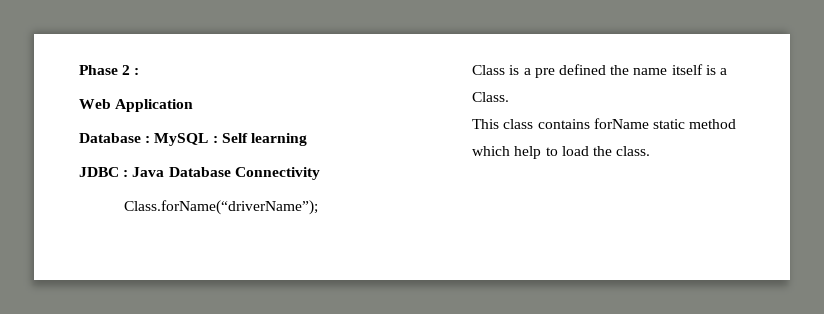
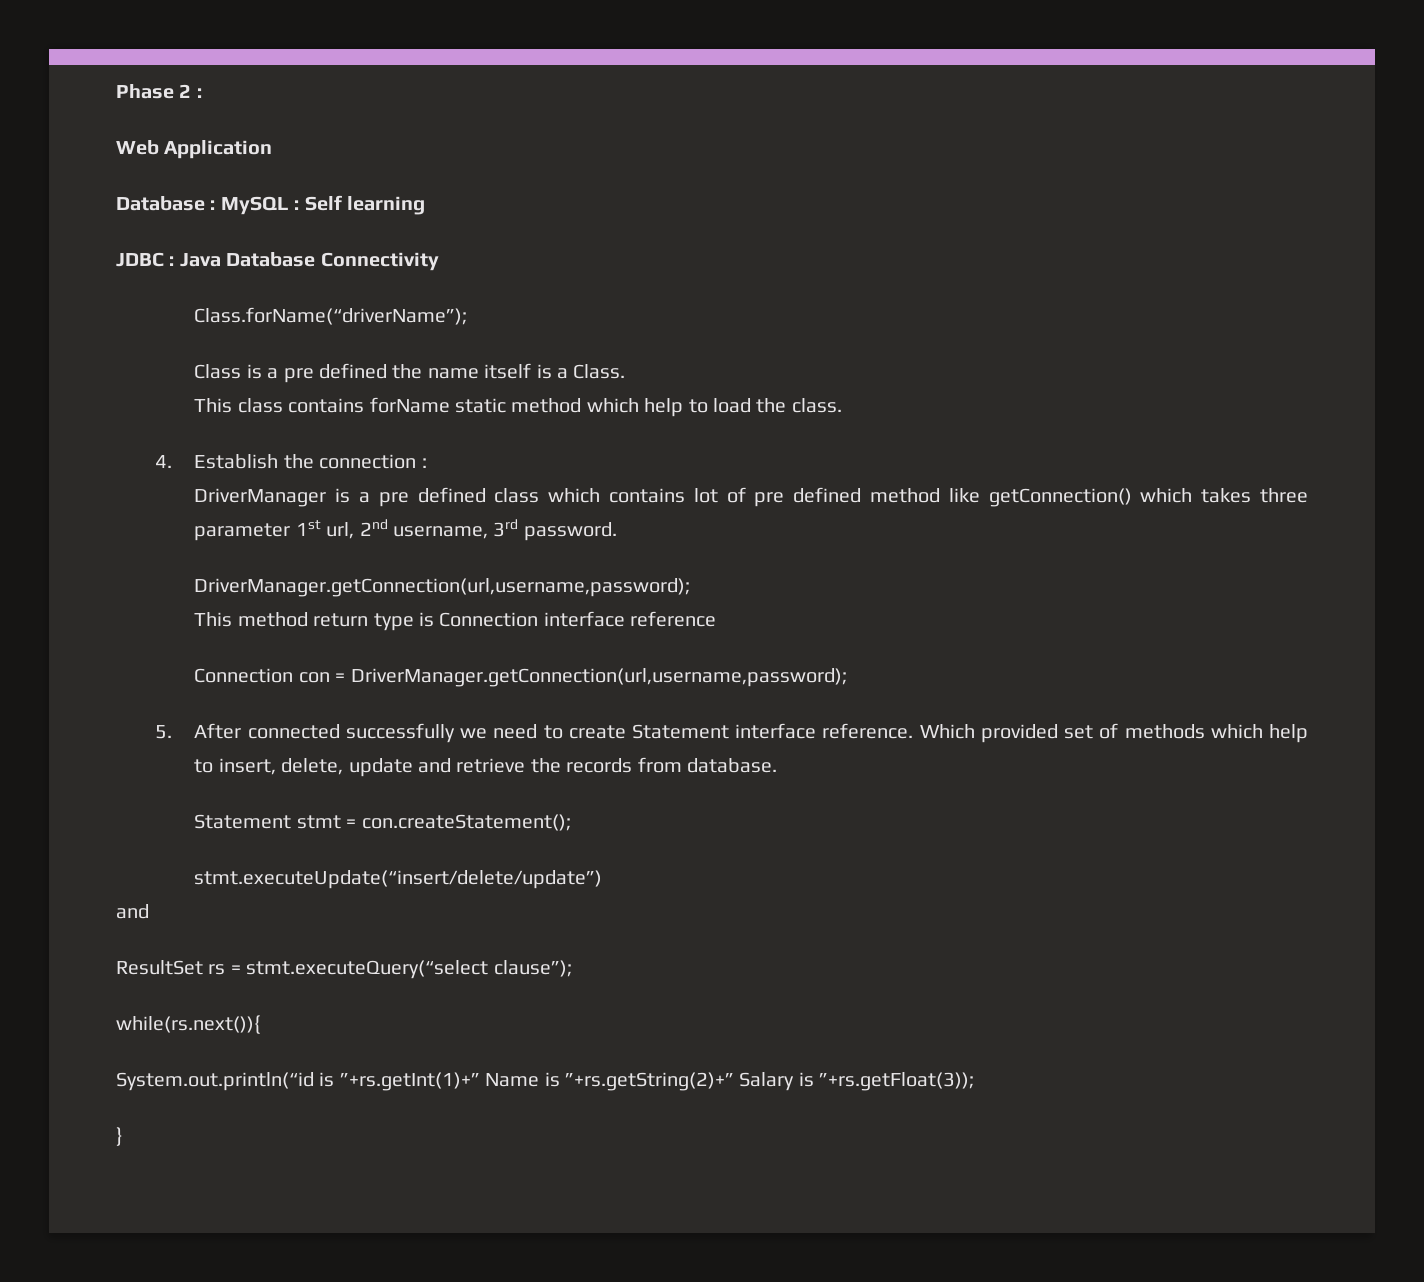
(651, 151) none -> [155,454,427,469] [194,487,1308,507] [194,519,617,541] [194,578,691,597] [194,611,717,631] [194,668,847,687] [155,723,1309,743] [194,757,778,777] [194,814,571,831] [194,870,603,889] [116,904,149,919] [116,960,572,979] [116,1015,261,1034] [116,1072,975,1091] [116,1127,123,1146] // 4. Establish the connection : // DriverManager is a pre defined class which contains lot of pre defined method like getConnection() which takes three parameter 1st url, 2nd username, 3rd password. // DriverManager.getConnection(url,username,password); // This method return type is Connection interface reference // Connection con = DriverManager.getConnection(url,username,password); // 5. After connected successfully we need to create Statement interface reference. Which provided set of methods which help to insert, delete, update and retrieve the records from database. // Statement stmt = con.createStatement(); // stmt.executeUpdate(“insert/delete/update”) // and // ResultSet rs = stmt.executeQuery(“select clause”); // while(rs.next()){ // System.out.println(“id is ”+rs.getInt(1)+” Name is ”+rs.getString(2)+” Salary is ”+rs.getFloat(3)); // }

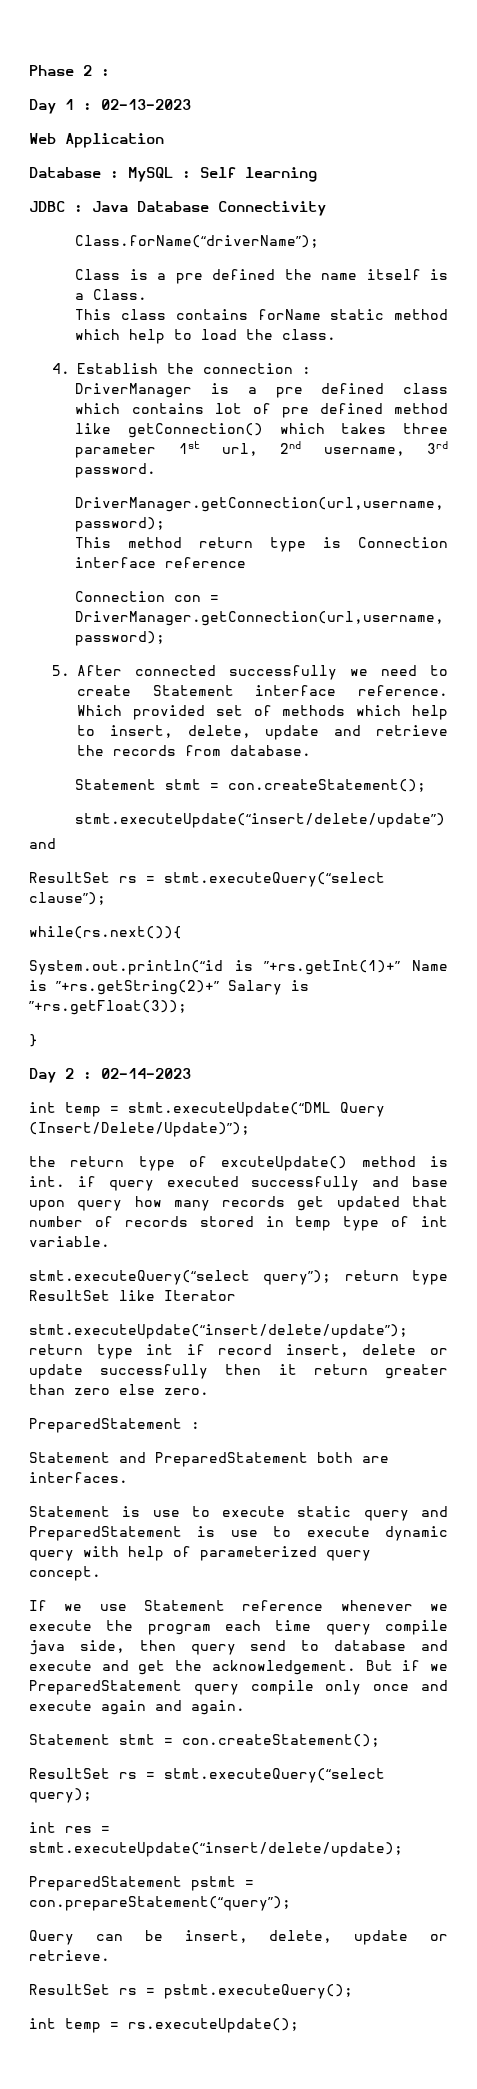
(202, 93) none -> [29,99,191,114] // Day 1 : 02-13-2023
(123, 1136) none -> [29,1068,191,1083] [29,1102,385,1117] [29,1122,250,1137] [29,1156,448,1171] [29,1176,448,1191] [29,1196,448,1211] [29,1216,448,1231] [29,1236,110,1247] [29,1270,448,1285] [29,1290,236,1301] [29,1324,408,1339] [29,1344,448,1359] [29,1364,448,1379] [29,1384,209,1395] [29,1418,200,1433] [29,1452,389,1467] [29,1472,128,1483] [29,1506,448,1521] [29,1526,448,1541] [29,1546,371,1561] [29,1566,101,1581] [29,1600,448,1611] [29,1620,448,1635] [29,1640,448,1655] [29,1660,449,1675] [29,1680,449,1695] [29,1700,245,1715] [29,1734,380,1747] [29,1768,385,1783] [29,1788,92,1803] [29,1822,110,1833] [29,1842,403,1857] [29,1876,254,1891] [29,1896,291,1911] [29,1930,448,1945] [29,1950,110,1961] [29,1984,353,1999] [29,2018,299,2033] // Day 2 : 02-14-2023 // int temp = stmt.executeUpdate(“DML Query (Insert/Delete/Update)”); // the return type of excuteUpdate() method is int. if query executed successfully and base upon query how many records get updated that number of records stored in temp type of int variable. // stmt.executeQuery(“select query”); return type ResultSet like Iterator // stmt.executeUpdate(“insert/delete/update”); return type int if record insert, delete or update successfully then it return greater than zero else zero. // PreparedStatement : // Statement and PreparedStatement both are interfaces. // Statement is use to execute static query and PreparedStatement is use to execute dynamic query with help of parameterized query concept. // If we use Statement reference whenever we execute the program each time query compile java side, then query send to database and execute and get the acknowledgement. But if we PreparedStatement query compile only once and execute again and again. // Statement stmt = con.createStatement(); // ResultSet rs = stmt.executeQuery(“select query); // int res = stmt.executeUpdate(“insert/delete/update); // PreparedStatement pstmt = con.prepareStatement(“query”); // Query can be insert, delete, update or retrieve. // ResultSet rs = pstmt.executeQuery(); // int temp = rs.executeUpdate();

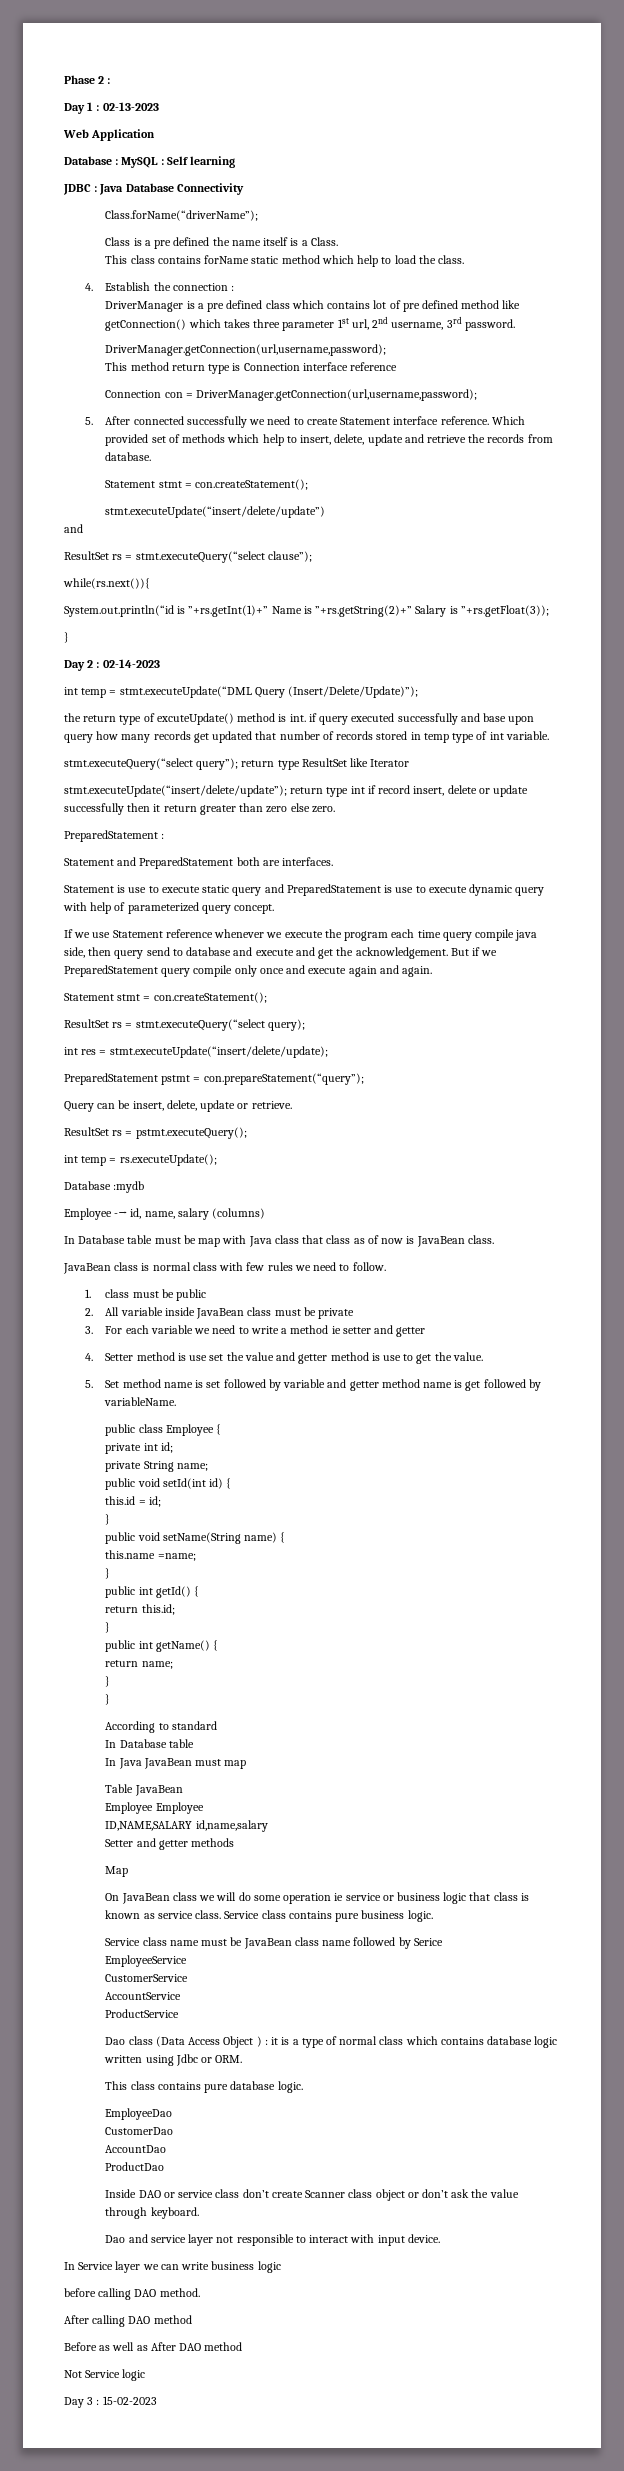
(299, 2025) none -> [64,1181,145,1193] [64,1208,266,1220] [64,1235,494,1247] [63,1262,386,1274] [84,1289,207,1301] [84,1307,355,1319] [84,1325,426,1337] [84,1352,483,1364] [84,1379,541,1391] [104,1397,177,1406] [105,1424,222,1436] [105,1442,173,1454] [105,1461,208,1472] [105,1478,232,1490] [105,1496,161,1507] [105,1514,111,1525] [105,1532,286,1544] [105,1550,196,1561] [105,1568,111,1579] [105,1586,200,1598] [105,1604,175,1615] [105,1622,111,1633] [105,1640,219,1652] [105,1660,173,1669] [105,1676,111,1687] [105,1694,111,1705] [105,1721,217,1733] [105,1739,194,1748] [105,1758,247,1769] [105,1784,183,1796] [105,1802,204,1814] [105,1820,268,1832] [105,1838,235,1850] [105,1866,129,1877] [105,1892,529,1904] [105,1910,433,1922] [105,1937,443,1949] [105,1955,188,1967] [105,1974,189,1982] [105,1992,182,2000] [105,2009,180,2018] [105,2036,558,2048] [104,2054,243,2066] [105,2081,303,2093] [105,2108,173,2120] [105,2127,174,2135] [105,2145,167,2153] [105,2162,165,2171] [105,2189,519,2201] [105,2207,199,2219] [105,2234,440,2246] [64,2261,281,2273] [64,2288,200,2300] [64,2315,192,2327] [64,2342,243,2351] [64,2369,146,2381] [64,2396,157,2408] // Database :mydb // Employee -→ id, name, salary (columns) // In Database table must be map with Java class that class as of now is JavaBean class. // JavaBean class is normal class with few rules we need to follow. // 1. class must be public // 2. All variable inside JavaBean class must be private // 3. For each variable we need to write a method ie setter and getter // 4. Setter method is use set the value and getter method is use to get the value. // 5. Set method name is set followed by variable and getter method name is get followed by variableName. // public class Employee { // private int id; // private String name; // public void setId(int id) { // this.id = id; // } // public void setName(String name) { // this.name =name; // } // public int getId() { // return this.id; // } // public int getName() { // return name; // } // } // According to standard // In Database table // In Java JavaBean must map // Table JavaBean // Employee Employee // ID,NAME,SALARY id,name,salary // Setter and getter methods // Map // On JavaBean class we will do some operation ie service or business logic that class is known as service class. Service class contains pure business logic. // Service class name must be JavaBean class name followed by Serice // EmployeeService // CustomerService // AccountService // ProductService // Dao class (Data Access Object ) : it is a type of normal class which contains database logic written using Jdbc or ORM. // This class contains pure database logic. // EmployeeDao // CustomerDao // AccountDao // ProductDao // Inside DAO or service class don’t create Scanner class object or don’t ask the value through keyboard. // Dao and service layer not responsible to interact with input device. // In Service layer we can write business logic // before calling DAO method. // After calling DAO method // Before as well as After DAO method // Not Service logic // Day 3 : 15-02-2023

